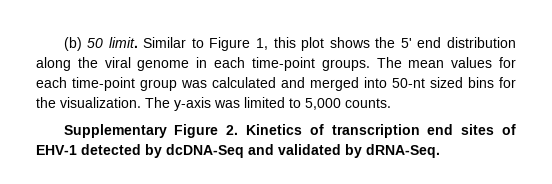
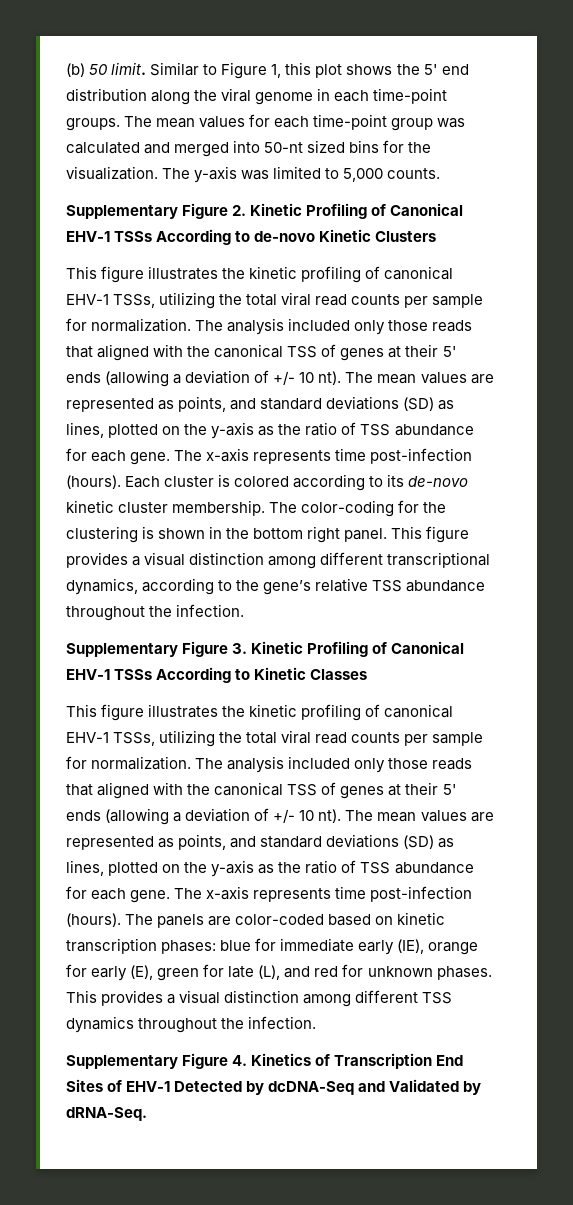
[246,124,495,138] Kinetics of transcription end sites -> [250,203,464,219] [66,229,437,245] [66,266,454,283] [66,292,484,309] [66,318,473,335] [66,344,457,361] [66,370,494,387] [66,396,455,412] [66,422,474,439] [66,448,473,465] [66,474,469,491] [66,500,447,517] [66,526,470,543] [66,552,491,569] [66,578,486,595] [66,604,245,621] [66,641,465,657] [66,667,368,683] [66,704,454,721] [66,730,484,747] [66,756,473,773] [66,782,457,799] [66,808,494,825] [66,834,455,850] [66,860,474,877] [66,886,473,903] [66,912,446,928] [66,938,479,955] [66,964,492,981] [66,990,453,1007] [66,1016,317,1033] [66,1053,464,1069] [66,1079,103,1092] Kinetic Profiling of Canonical EHV-1 TSSs According to de-novo Kinetic Clusters // This figure illustrates the kinetic profiling of canonical EHV-1 TSSs, utilizing the total viral read counts per sample for normalization. The analysis included only those reads that aligned with the canonical TSS of genes at their 5' ends (allowing a deviation of +/- 10 nt). The mean values are represented as points, and standard deviations (SD) as lines, plotted on the y-axis as the ratio of TSS abundance for each gene. The x-axis represents time post-infection (hours). Each cluster is colored according to its de-novo kinetic cluster membership. The color-coding for the clustering is shown in the bottom right panel. This figure provides a visual distinction among different transcriptional dynamics, according to the gene’s relative TSS abundance throughout the infection. // Supplementary Figure 3. Kinetic Profiling of Canonical EHV-1 TSSs According to Kinetic Classes // This figure illustrates the kinetic profiling of canonical EHV-1 TSSs, utilizing the total viral read counts per sample for normalization. The analysis included only those reads that aligned with the canonical TSS of genes at their 5' ends (allowing a deviation of +/- 10 nt). The mean values are represented as points, and standard deviations (SD) as lines, plotted on the y-axis as the ratio of TSS abundance for each gene. The x-axis represents time post-infection (hours). The panels are color-coded based on kinetic transcription phases: blue for immediate early (IE), orange for early (E), green for late (L), and red for unknown phases. This provides a visual distinction among different TSS dynamics throughout the infection. // Supplementary Figure 4. Kinetics of Transcription End Sites
[81,144,141,155] detected -> [174,1081,243,1092] Detected
[278,144,341,155] validated -> [389,1079,460,1092] Validated

